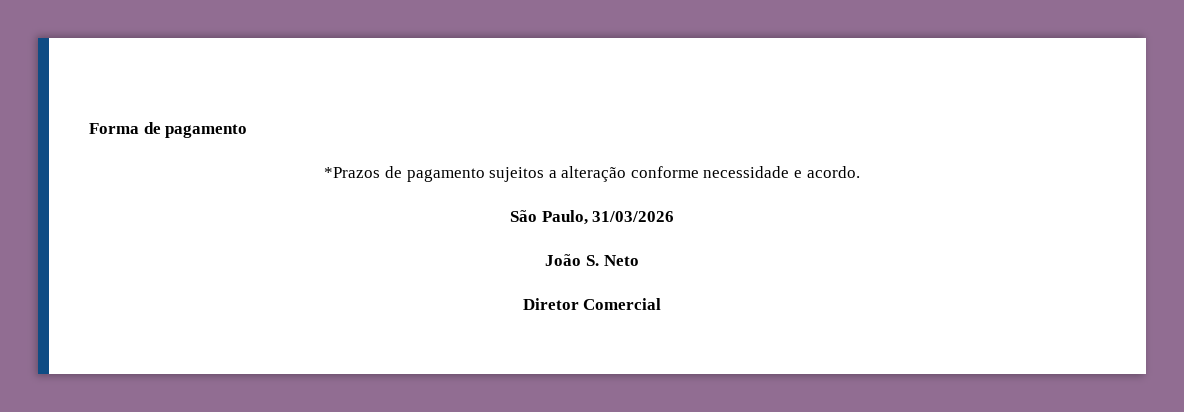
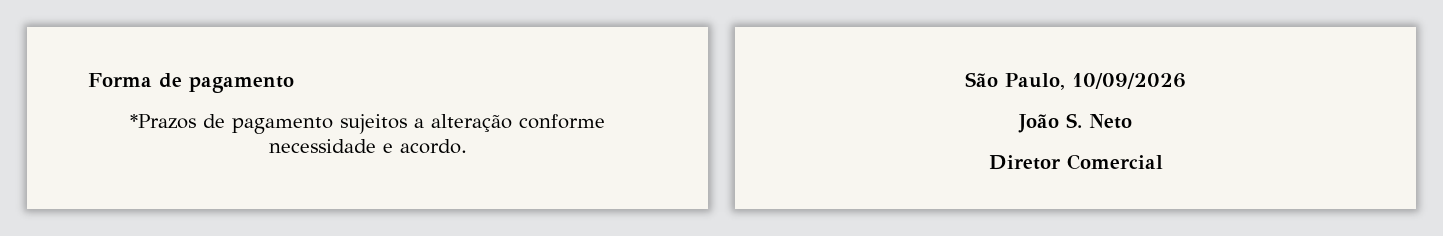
[592,211,675,222] 31/03/2026 -> [1071,73,1186,89] 10/09/2026

